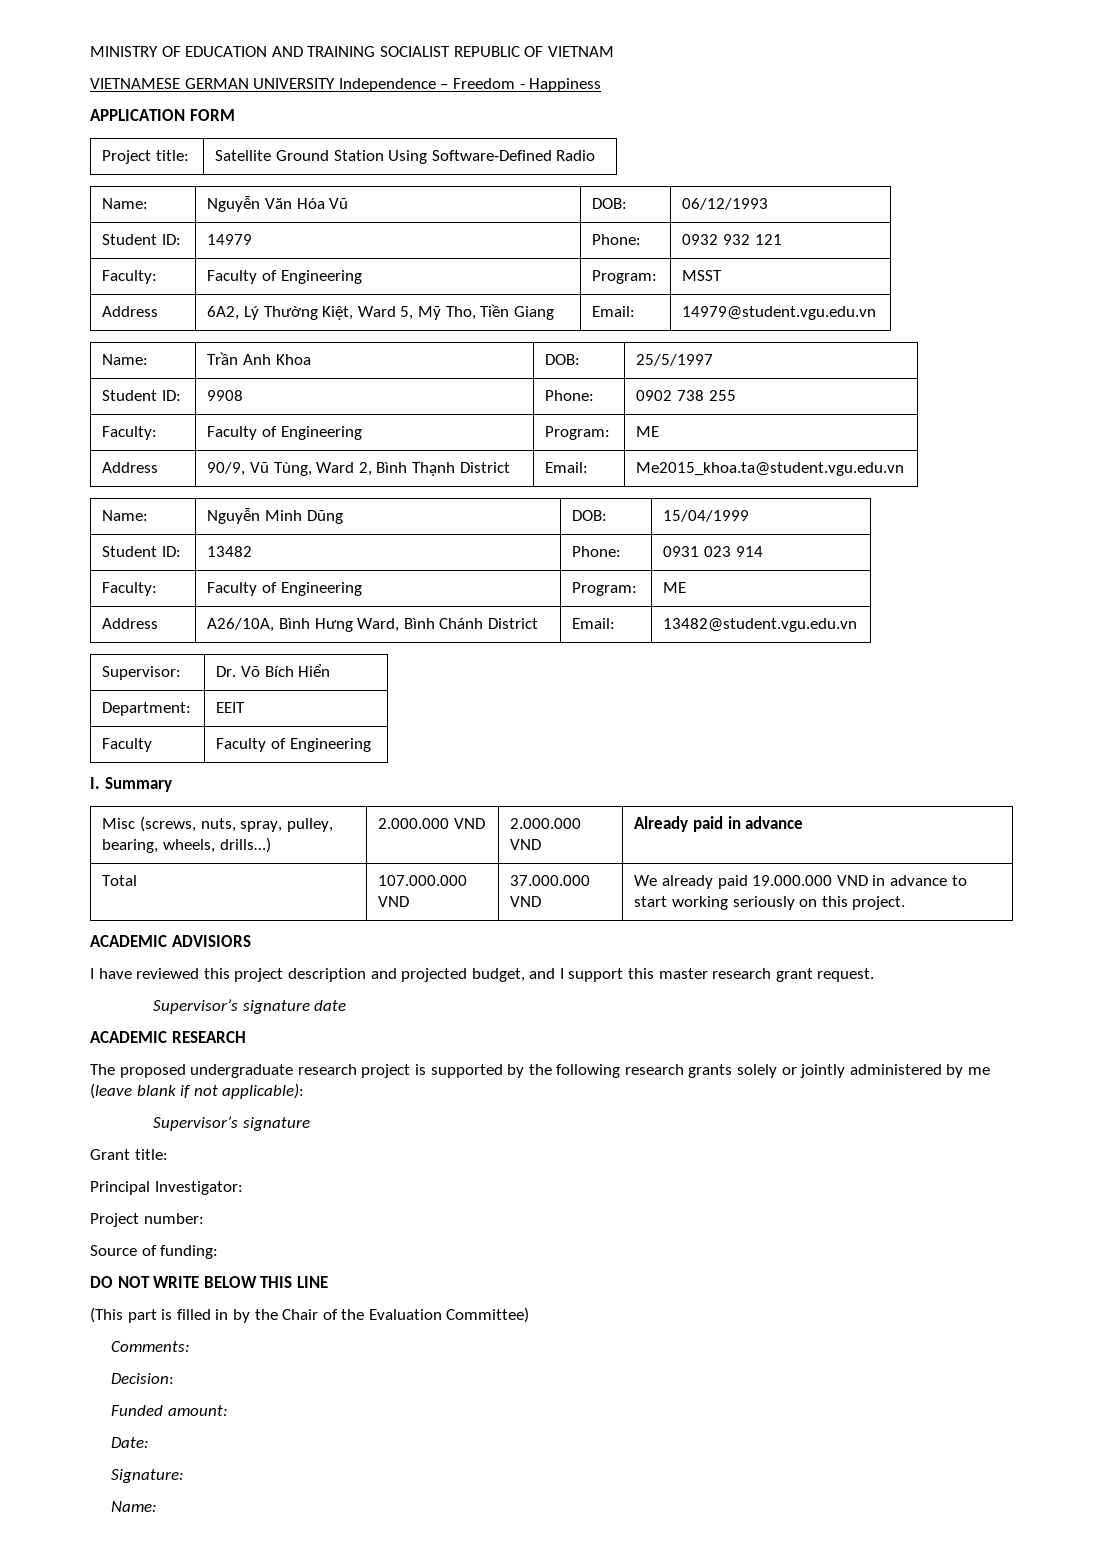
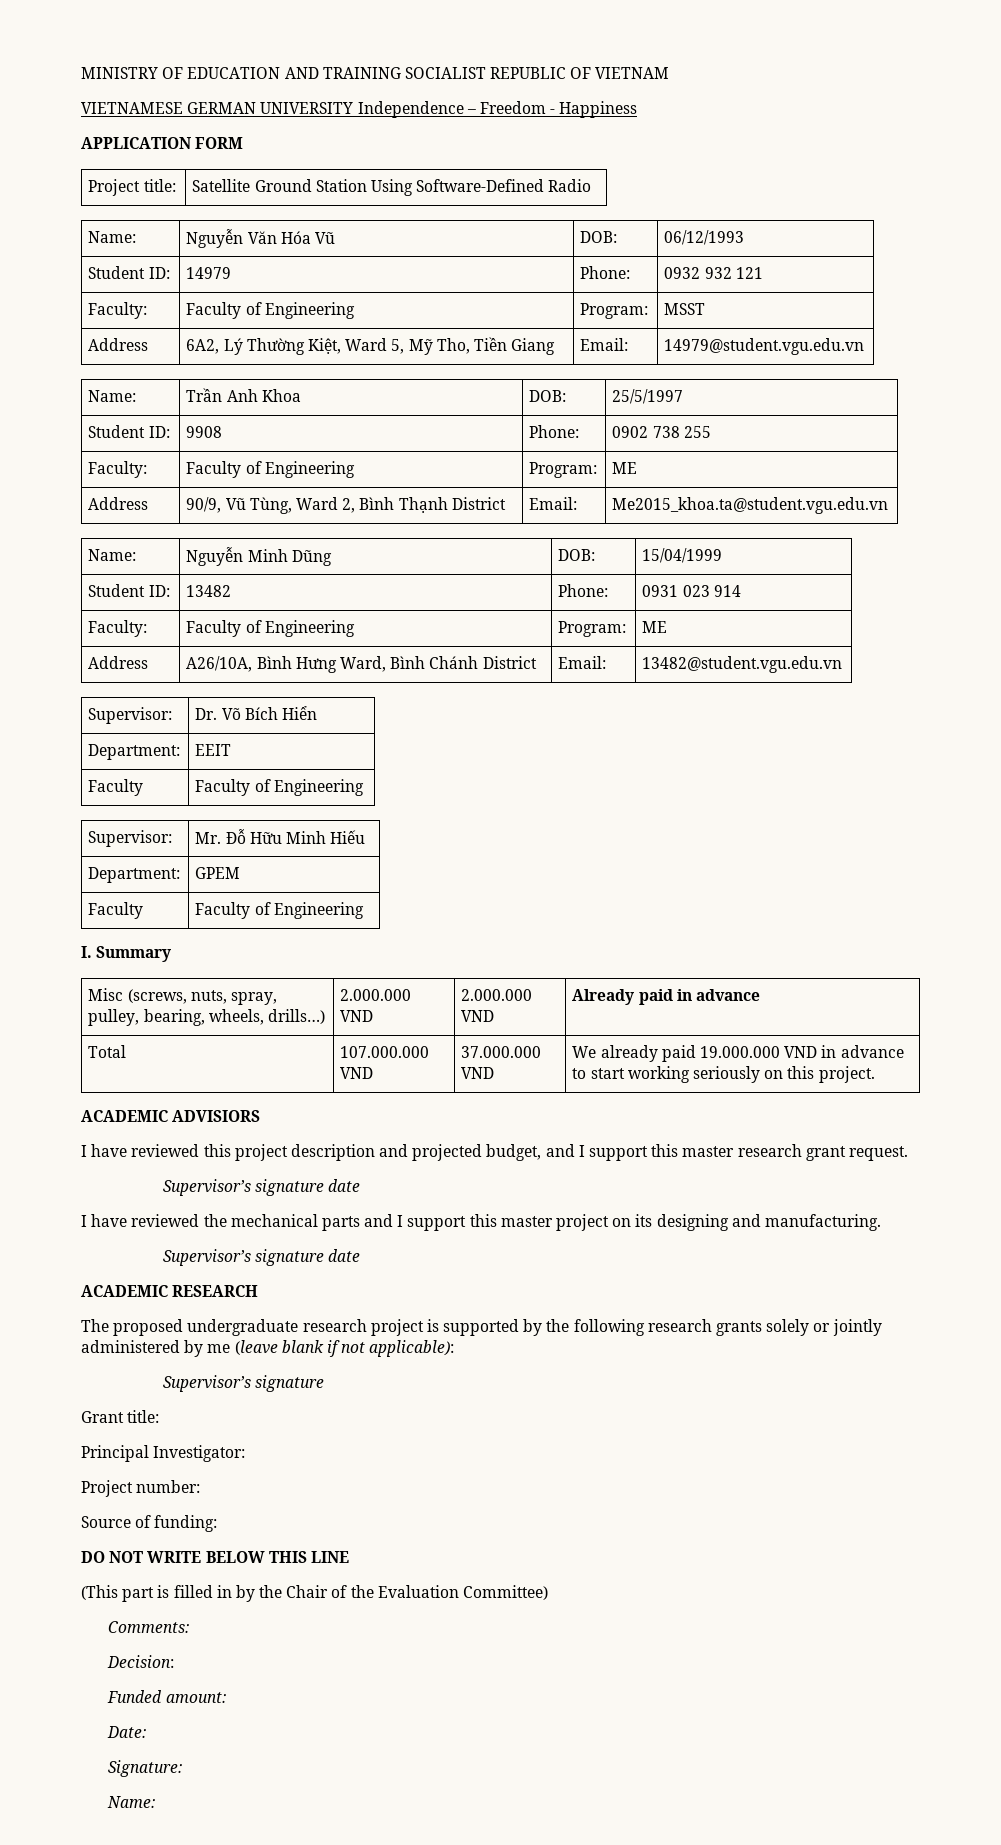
(371, 745) none -> [88,830,173,847] [195,829,366,844] [88,867,181,883] [195,867,241,879] [88,902,144,919] [195,902,364,919] // Supervisor: | Mr. Đỗ Hữu Minh Hiếu // Department: | GPEM // Faculty | Faculty of Engineering
(347, 1005) none -> [81,1214,881,1231] [163,1249,361,1266] // I have reviewed the mechanical parts and I support this master project on its designing and manufacturing. // Supervisor’s signature date

